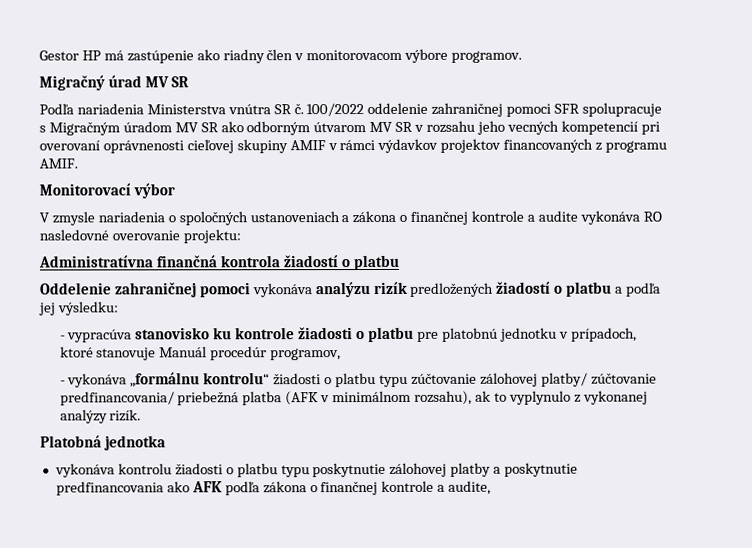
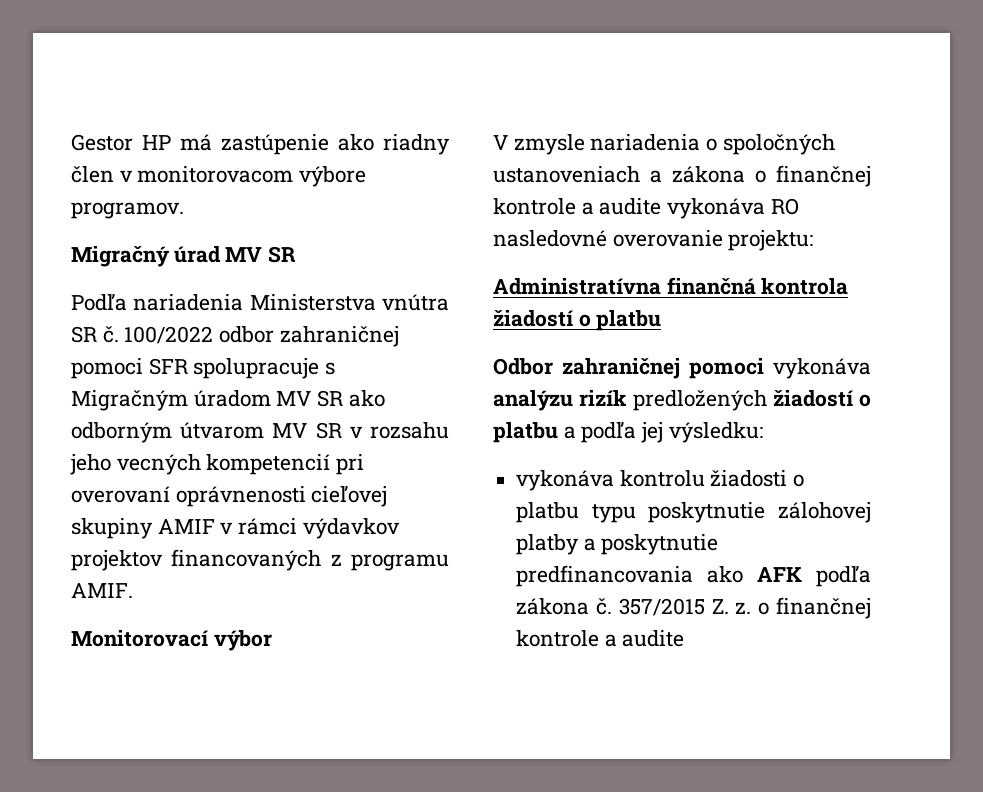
[367,102,429,115] oddelenie -> [219,326,275,343] odbor
[40,282,112,295] Oddelenie -> [493,358,553,375] Odbor
[59,326,637,343] [59,346,342,361] [59,372,657,388] [59,390,648,406] [59,409,142,424] [40,435,166,451] // - vypracúva stanovisko ku kontrole žiadosti o platbu pre platobnú jednotku v prípadoch, ktoré stanovuje Manuál procedúr programov, // - vykonáva „formálnu kontrolu“ žiadosti o platbu typu zúčtovanie zálohovej platby/ zúčtovanie predfinancovania/ priebežná platba (AFK v minimálnom rozsahu), ak to vyplynulo z vykonanej analýzy rizík. // Platobná jednotka -> (763, 432) none
[309,480,492,496] o finančnej kontrole a audite, -> [595,597,871,619] [516,630,685,647] č. 357/2015 Z. z. o finančnej kontrole a audite

